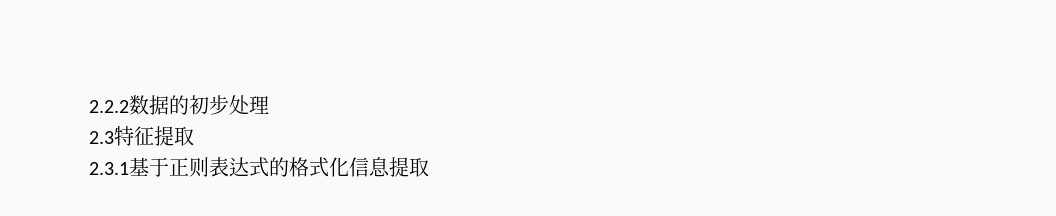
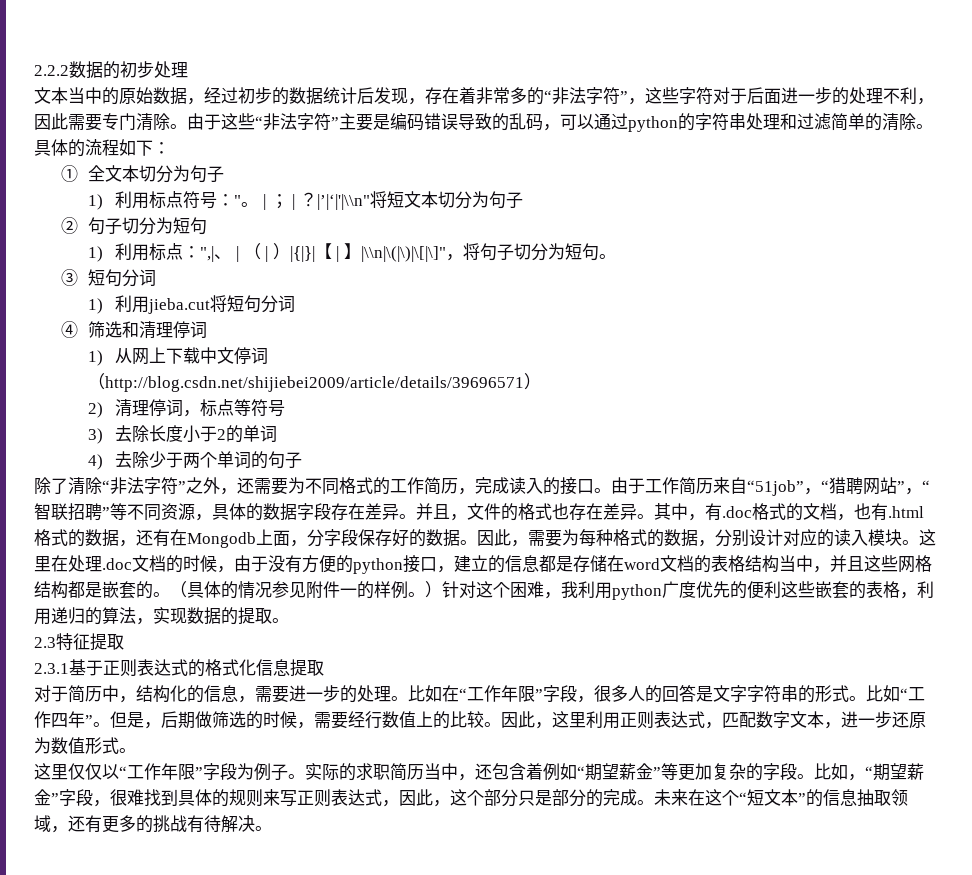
(269, 105) none -> [34,87,934,105] [34,113,933,132] [34,139,170,157] [61,165,225,183] [88,191,523,210] [61,217,208,235] [88,243,616,262] [61,269,157,287] [88,295,296,314] [61,321,208,339] [88,347,269,366] [88,373,542,392] [88,399,286,418] [88,425,278,444] [88,451,303,470] [34,477,930,496] [34,503,924,521] [34,529,936,548] [34,555,932,574] [34,581,934,600] [34,607,289,625] // 文本当中的原始数据，经过初步的数据统计后发现，存在着非常多的“非法字符”，这些字符对于后面进一步的处理不利，因此需要专门清除。由于这些“非法字符”主要是编码错误导致的乱码，可以通过python的字符串处理和过滤简单的清除。具体的流程如下： // ①全文本切分为句子 // 1)利用标点符号："。 | ； | ？|’|‘|'|\\n"将短文本切分为句子 // ②句子切分为短句 // 1)利用标点：",|、 | （ | ）|{|}|【 | 】|\\n|\(|\)|\[|\]"，将句子切分为短句。 // ③短句分词 // 1)利用jieba.cut将短句分词 // ④筛选和清理停词 // 1)从网上下载中文停词 // （http://blog.csdn.net/shijiebei2009/article/details/39696571） // 2)清理停词，标点等符号 // 3)去除长度小于2的单词 // 4)去除少于两个单词的句子 // 除了清除“非法字符”之外，还需要为不同格式的工作简历，完成读入的接口。由于工作简历来自“51job”，“猎聘网站”，“智联招聘”等不同资源，具体的数据字段存在差异。并且，文件的格式也存在差异。其中，有.doc格式的文档，也有.html格式的数据，还有在Mongodb上面，分字段保存好的数据。因此，需要为每种格式的数据，分别设计对应的读入模块。这里在处理.doc文档的时候，由于没有方便的python接口，建立的信息都是存储在word文档的表格结构当中，并且这些网格结构都是嵌套的。（具体的情况参见附件一的样例。）针对这个困难，我利用python广度优先的便利这些嵌套的表格，利用递归的算法，实现数据的提取。
(429, 167) none -> [34,684,925,703] [34,711,926,729] [34,737,136,754] [34,763,924,781] [34,789,908,807] [34,815,272,833] // 对于简历中，结构化的信息，需要进一步的处理。比如在“工作年限”字段，很多人的回答是文字字符串的形式。比如“工作四年”。但是，后期做筛选的时候，需要经行数值上的比较。因此，这里利用正则表达式，匹配数字文本，进一步还原为数值形式。 // 这里仅仅以“工作年限”字段为例子。实际的求职简历当中，还包含着例如“期望薪金”等更加复杂的字段。比如，“期望薪金”字段，很难找到具体的规则来写正则表达式，因此，这个部分只是部分的完成。未来在这个“短文本”的信息抽取领域，还有更多的挑战有待解决。

